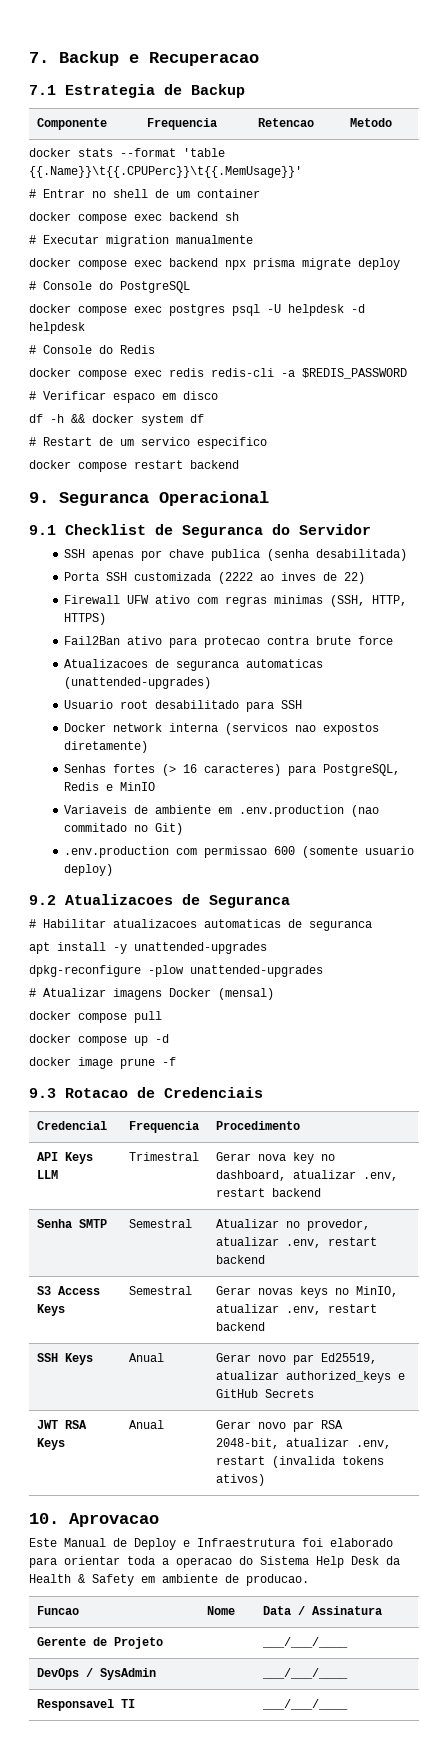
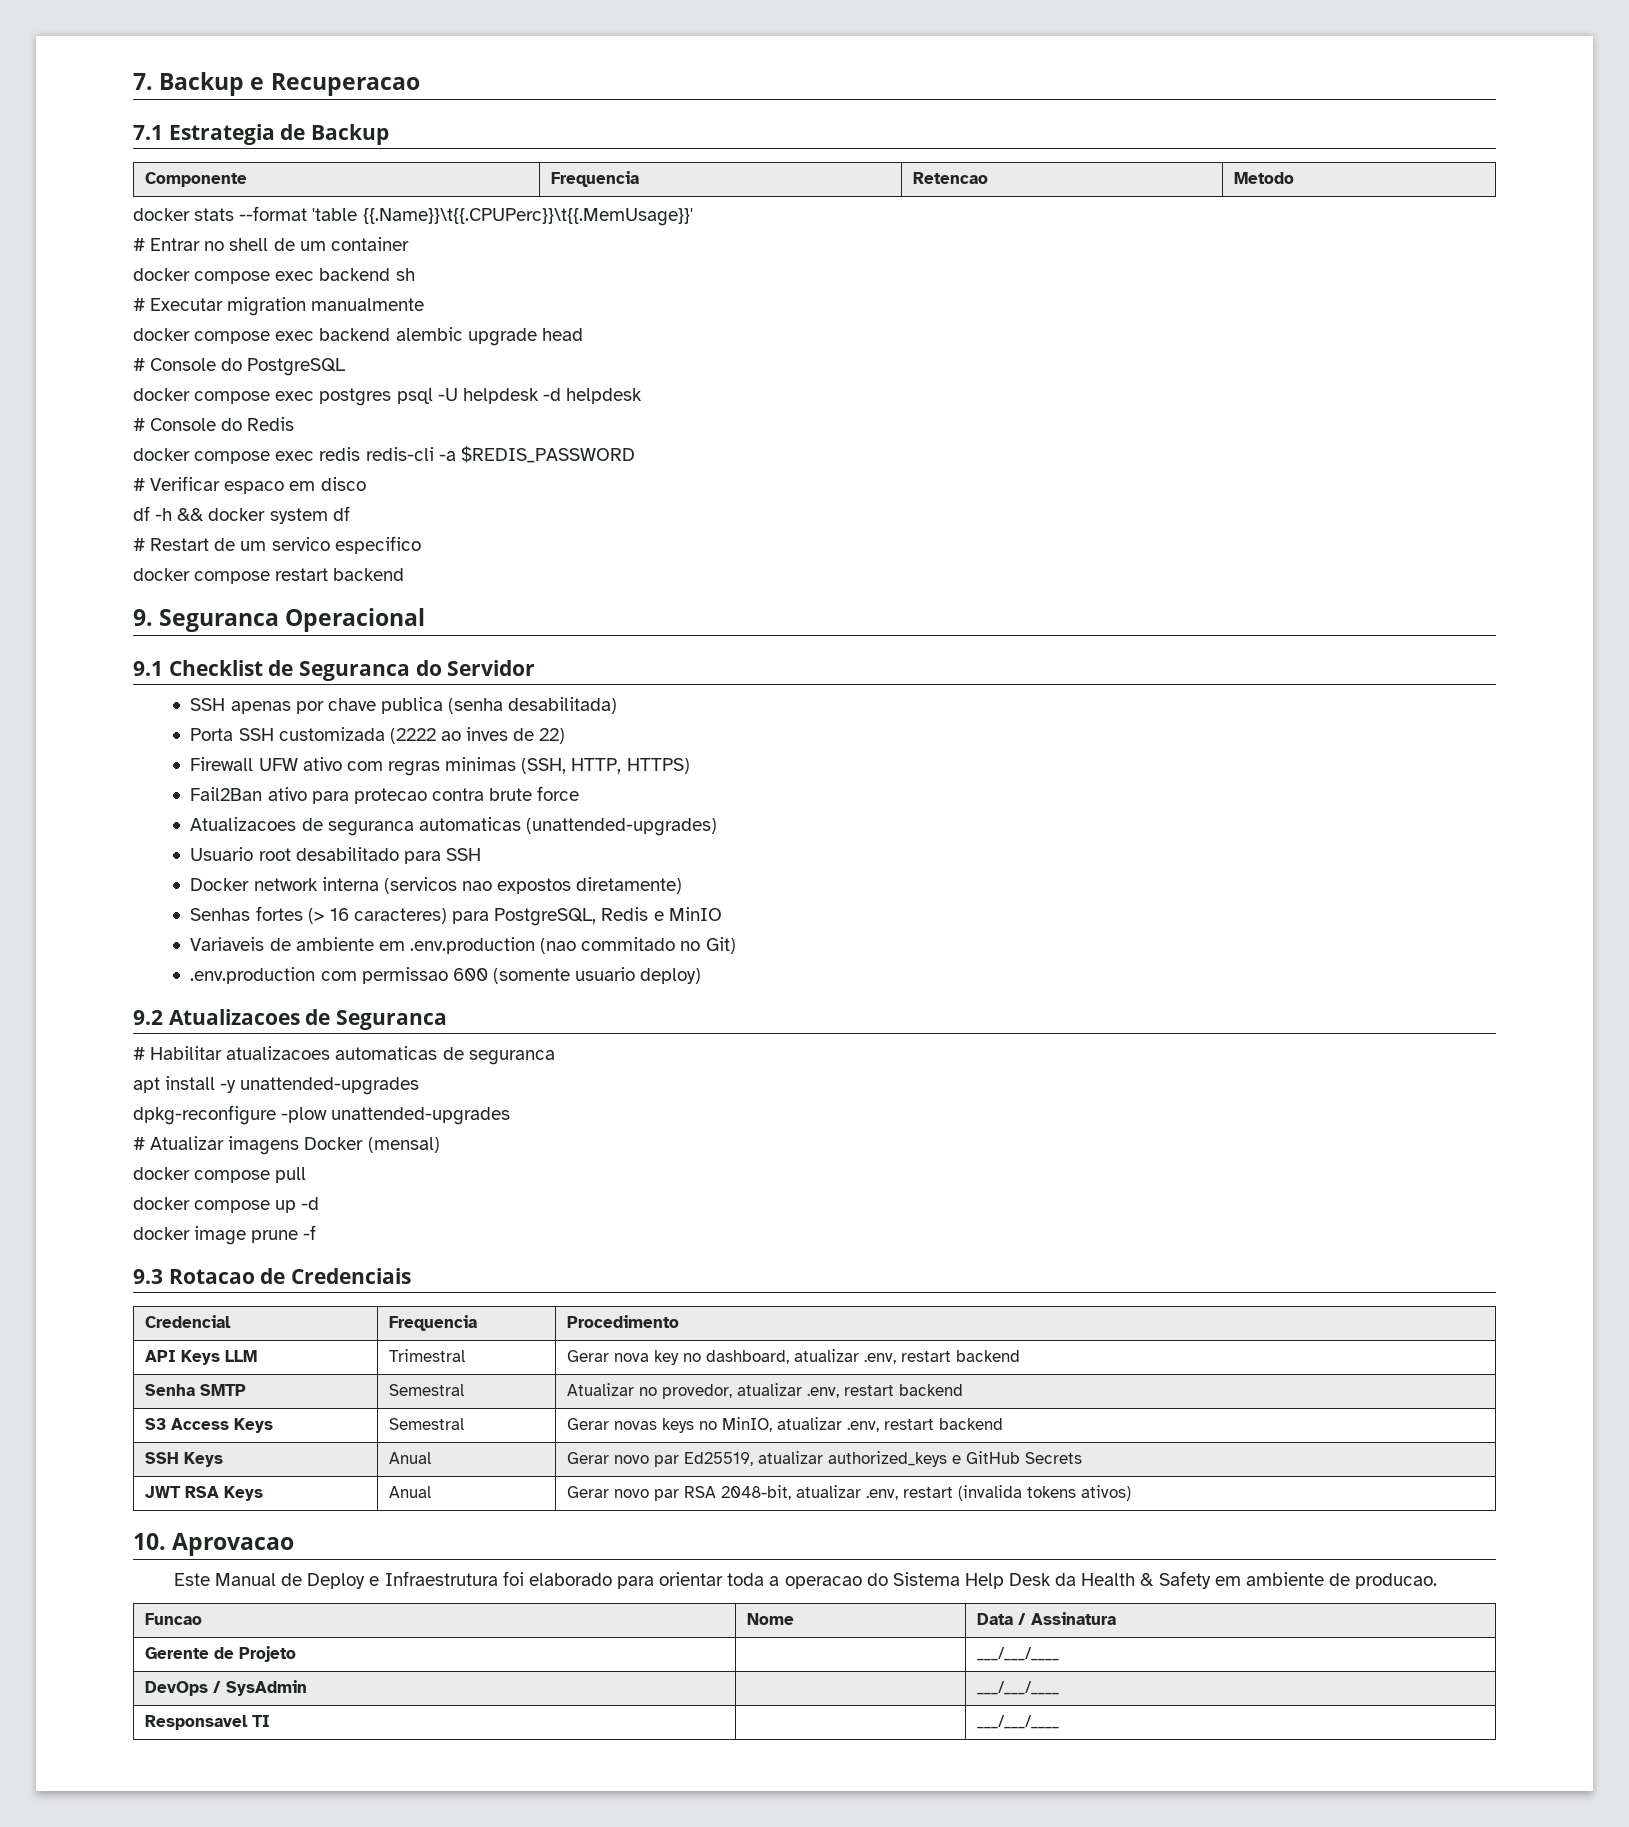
[225,258,400,270] npx prisma migrate deploy -> [395,327,583,346] alembic upgrade head

